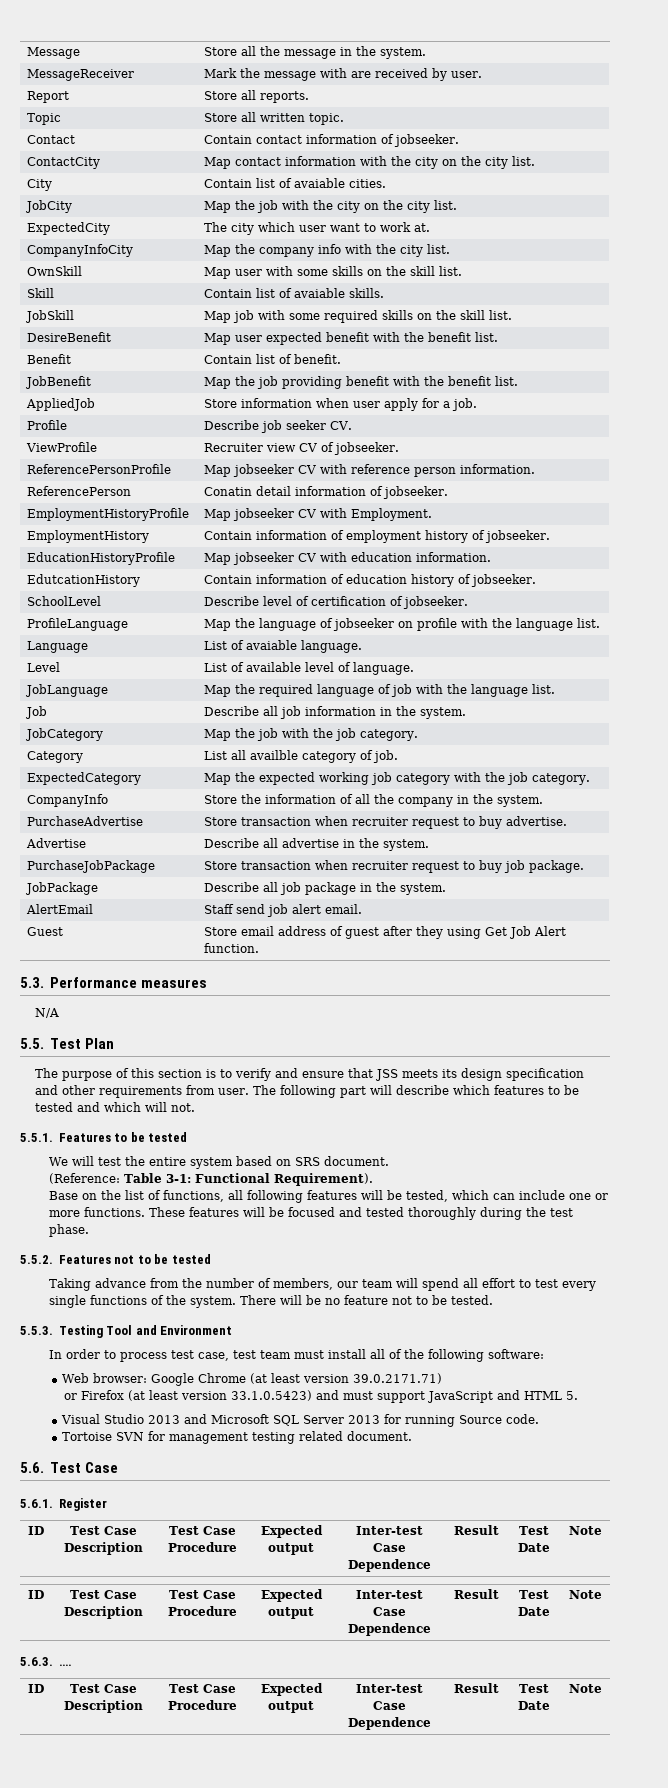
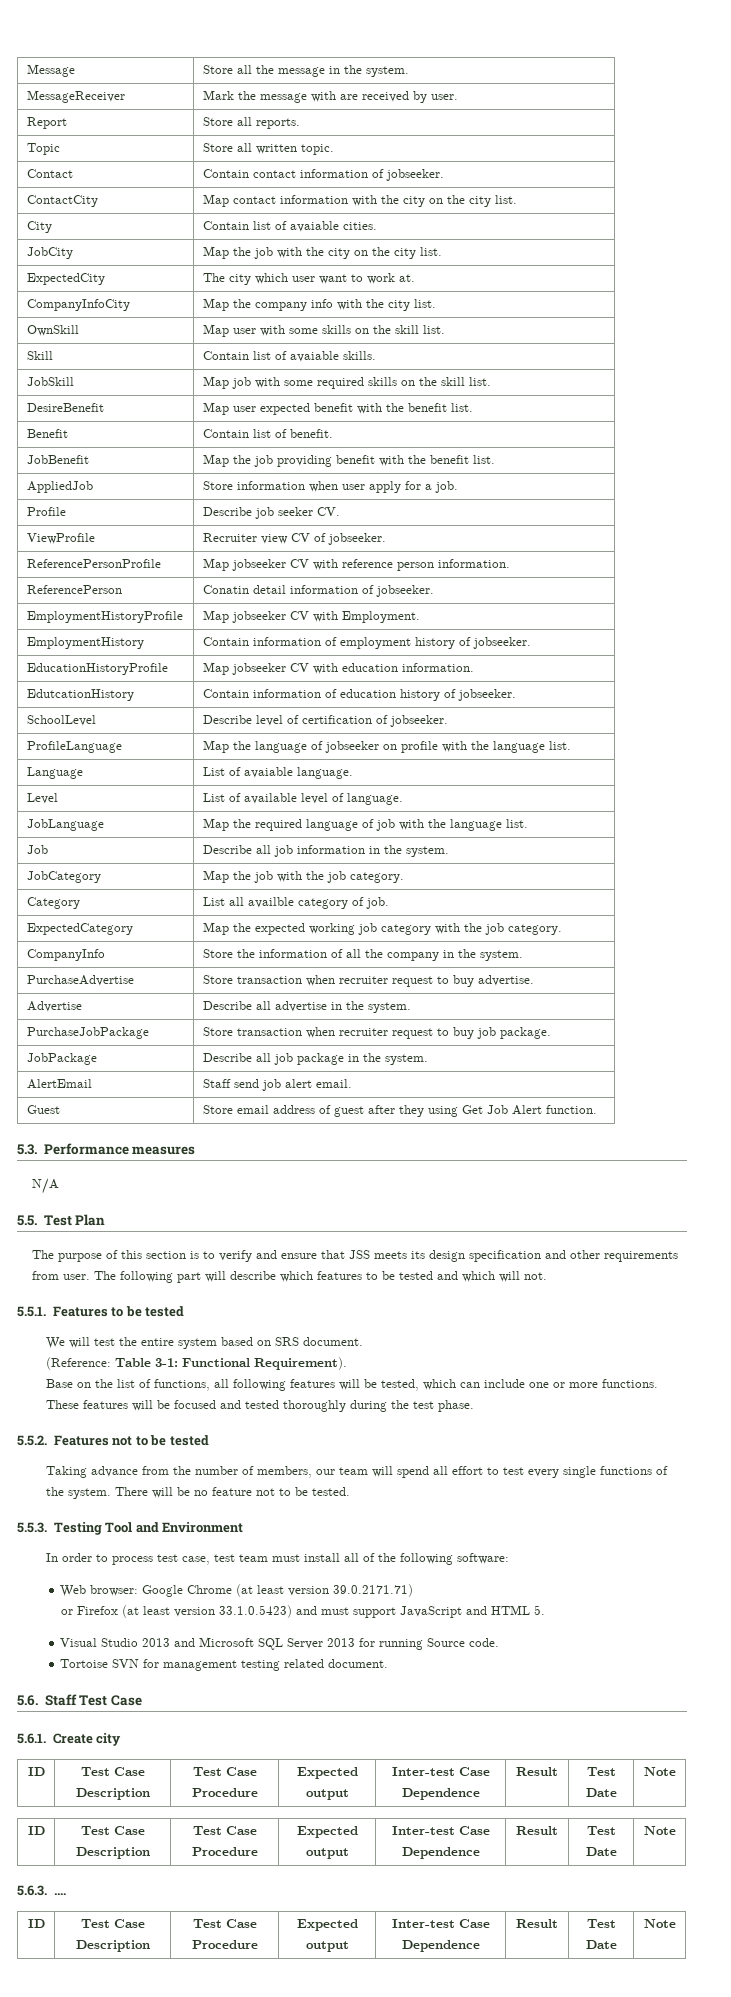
(44, 1467) none -> [44,1694,77,1706] Staff
[58,1498,107,1511] Register -> [52,1733,122,1746] Create city

